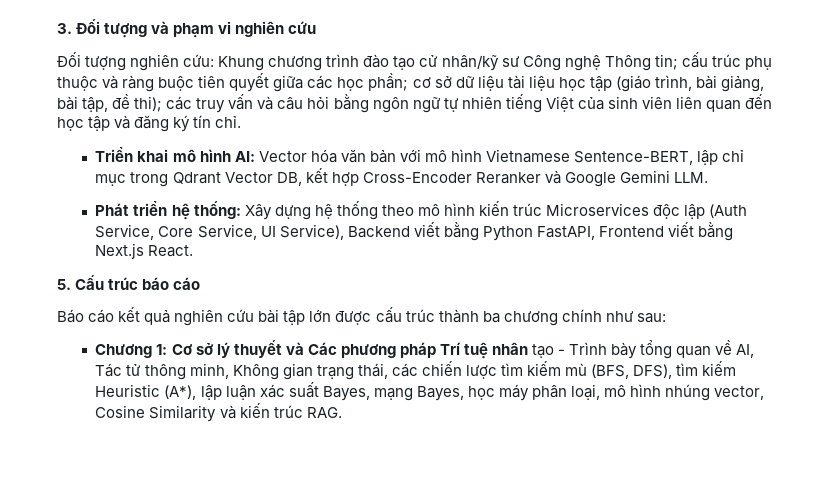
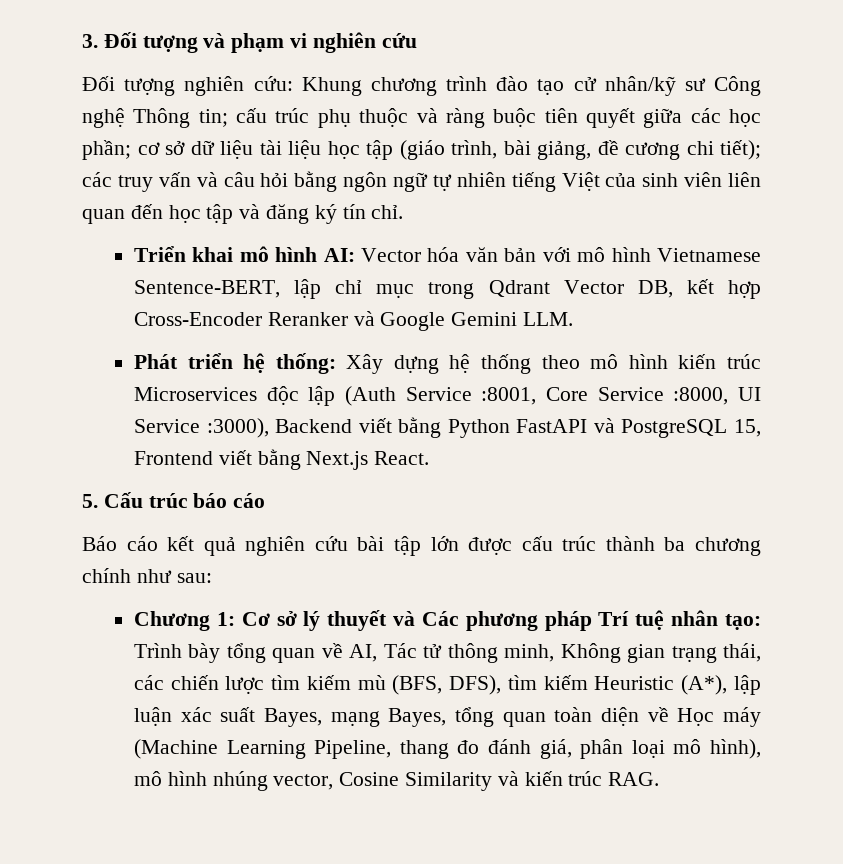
[57,94,163,113] bài tập, đề thi); -> [597,140,761,160] đề cương chi tiết);
[95,222,595,241] Service, Core Service, UI Service), Backend viết bằng Python FastAPI, -> [405,387,761,405] [133,417,761,438] Service :8001, Core Service :8000, UI Service :3000), Backend viết bằng Python FastAPI và PostgreSQL 15,
[532,344,566,359] tạo - -> [725,614,762,630] tạo:
[467,384,601,401] học máy phân loại, -> [454,707,762,727] [133,739,762,759] tổng quan toàn diện về Học máy (Machine Learning Pipeline, thang đo đánh giá, phân loại mô hình),

